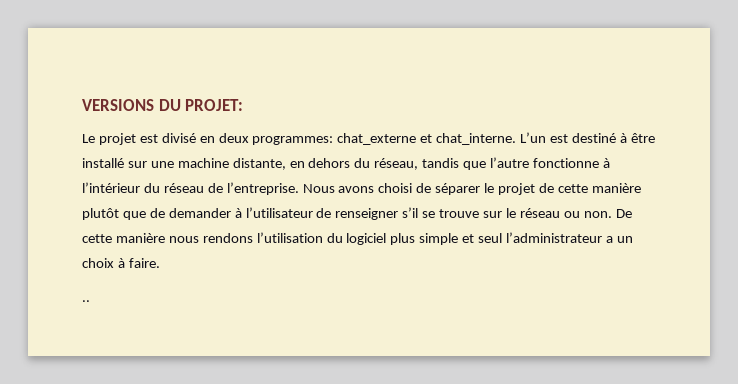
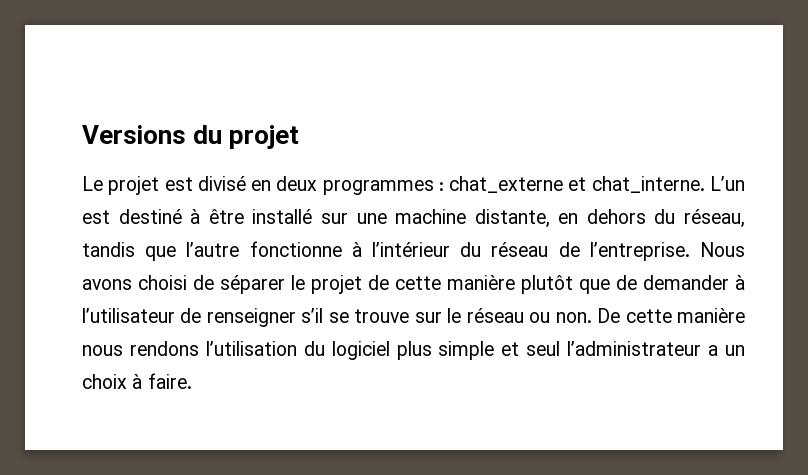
[82,99,244,111] VERSIONS DU PROJET: -> [82,125,300,149] Versions du projet
[252,136,334,145] programmes: -> [322,180,444,195] programmes :
[82,300,90,302] // .. -> (192, 381) none

